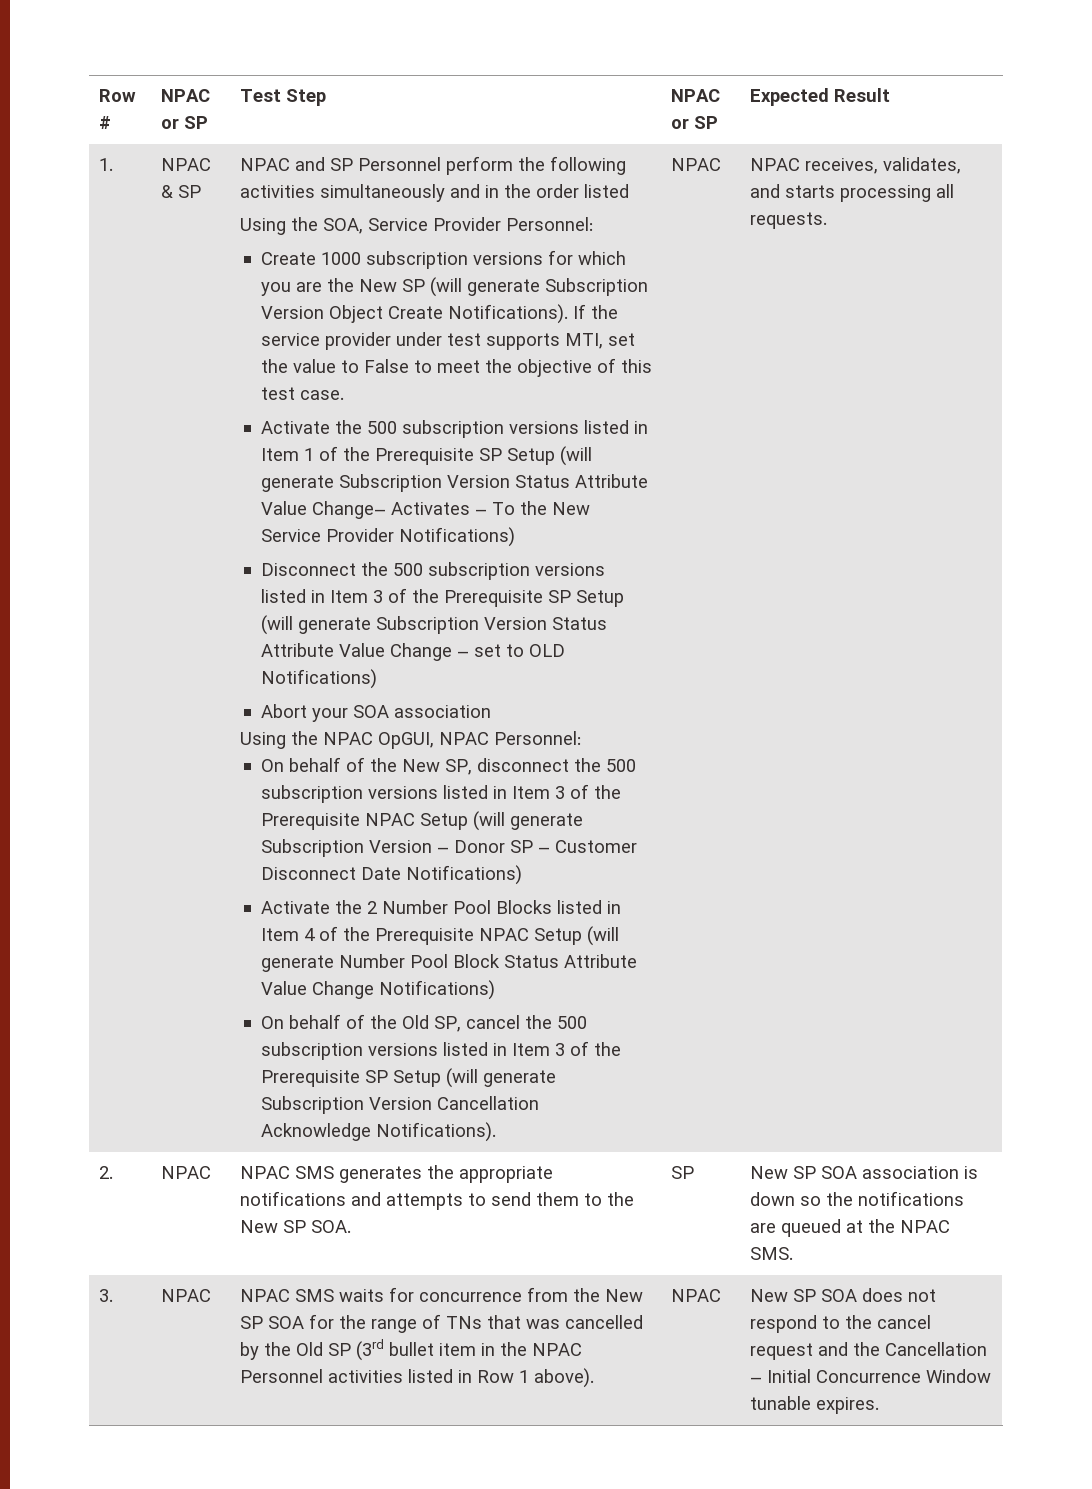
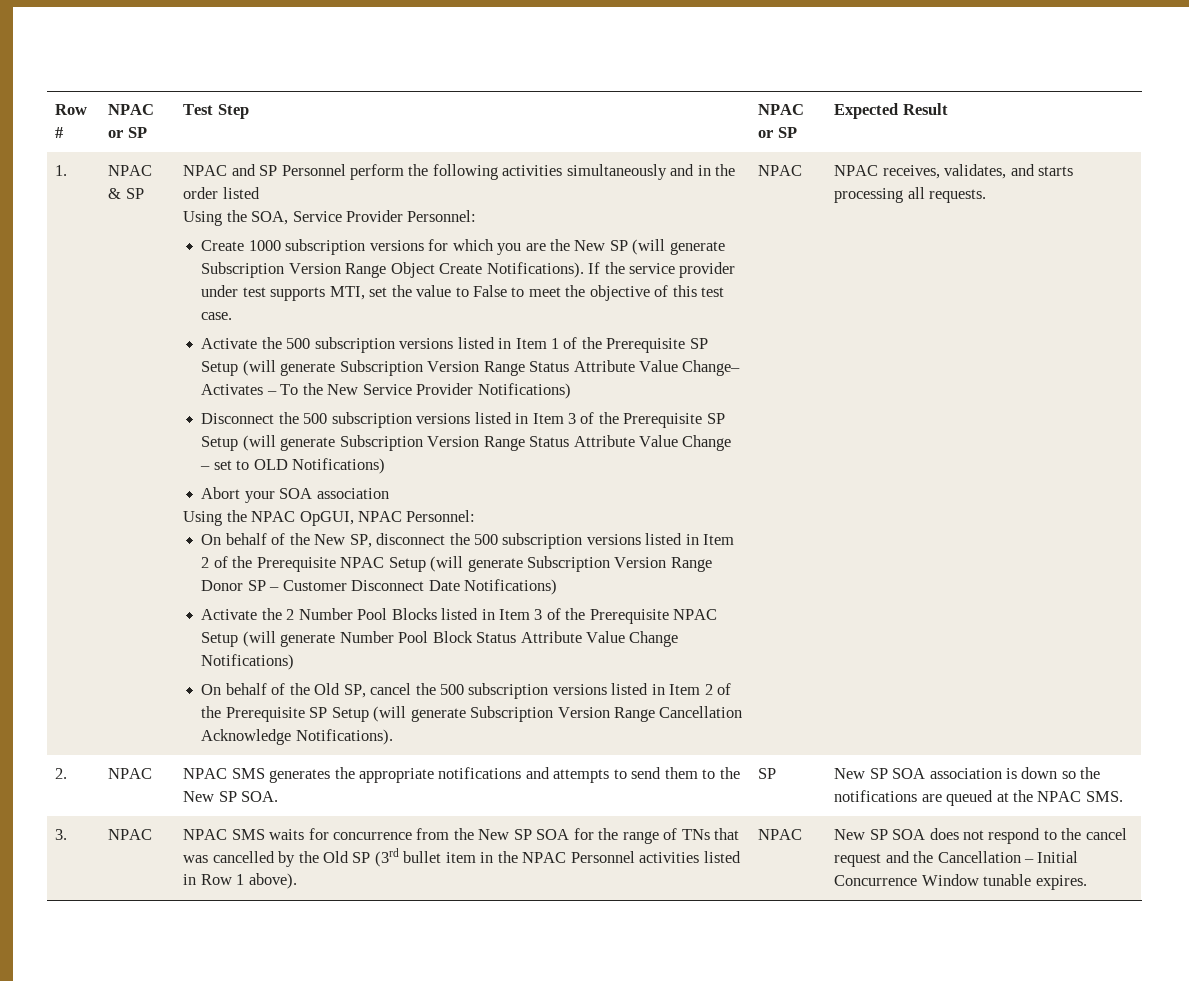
(324, 312) none -> [345,263,387,278] Range
(510, 481) none -> [483,361,525,376] Range
(547, 623) none -> [483,436,525,451] Range
[554,786,565,799] 3 -> [201,557,210,568] 2
[436,847,449,853] – -> [670,557,712,572] Range
[303,928,315,941] 4 -> [534,609,543,620] 3
[554,1041,621,1056] [260,1068,556,1088] [260,1096,432,1114] 3 of the Prerequisite SP Setup (will generate Subscription Version -> [704,683,732,695] [201,706,656,722] 2 of the Prerequisite SP Setup (will generate Subscription Version Range

